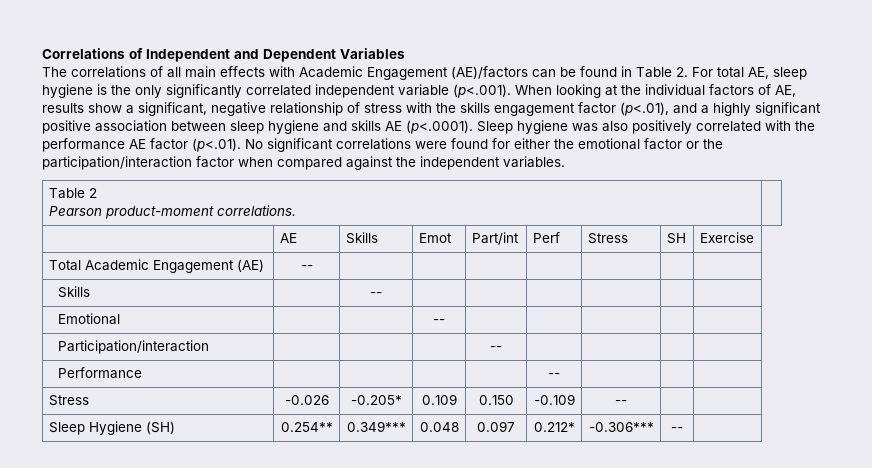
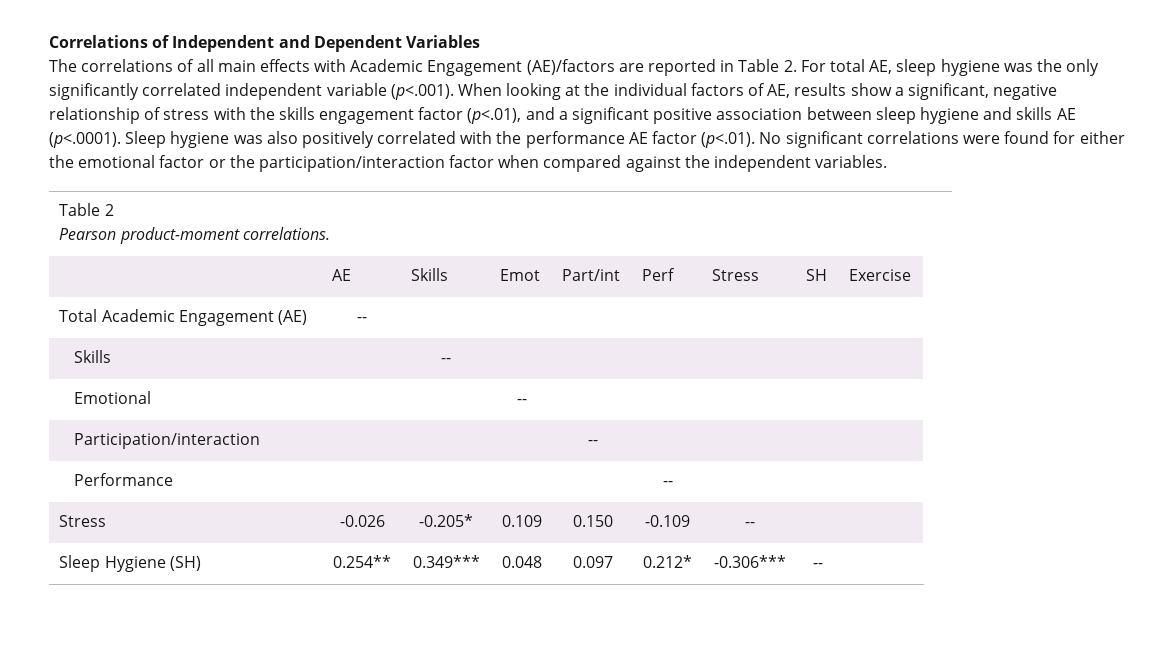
[532,66,617,78] can be found -> [618,59,717,76] are reported
[97,84,107,95] is -> [1003,63,1033,72] was
[713,102,751,116] highly -> (568, 115) none

